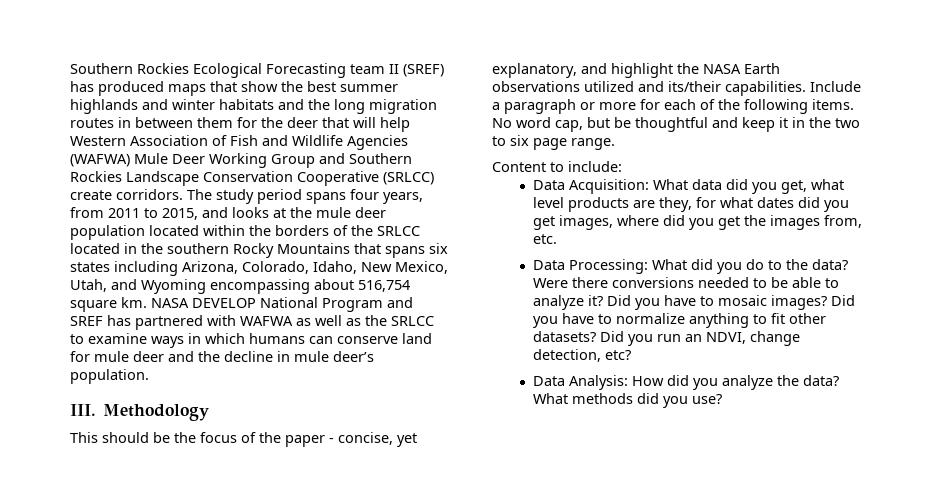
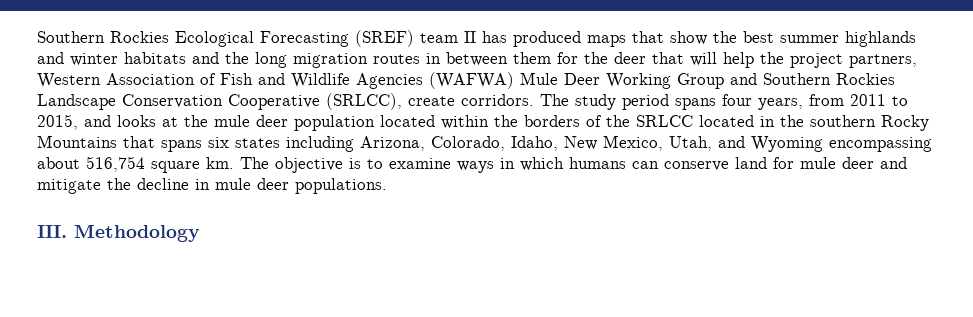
(346, 70) none -> [355,30,414,47] (SREF)
[403,64,444,77] (SREF) -> (476, 37) none
(410, 124) none -> [760,52,917,68] the project partners,
[383,172,434,185] (SRLCC) -> [326,93,402,110] (SRLCC),
[151,297,413,312] [70,315,434,330] NASA DEVELOP National Program and SREF has partnered with WAFWA as well as the SRLCC -> [240,157,361,173] The objective is
(194, 356) none -> [37,179,101,194] mitigate
[333,351,374,362] [70,369,149,384] deer’s population. -> [257,178,387,194] deer populations.
[70,432,417,447] [492,63,780,78] [492,81,861,96] [492,99,854,114] [492,117,860,132] [492,135,615,150] [492,161,622,172] [533,179,845,194] [533,197,850,212] [533,215,863,230] [533,234,558,244] [533,259,849,274] [533,277,840,288] [533,295,856,310] [533,313,827,328] [533,331,801,346] [533,349,632,362] [533,375,840,390] [533,393,723,408] // This should be the focus of the paper - concise, yet explanatory, and highlight the NASA Earth observations utilized and its/their capabilities. Include a paragraph or more for each of the following items. No word cap, but be thoughtful and keep it in the two to six page range. // Content to include: // Data Acquisition: What data did you get, what level products are they, for what dates did you get images, where did you get the images from, etc. // Data Processing: What did you do to the data? Were there conversions needed to be able to analyze it? Did you have to mosaic images? Did you have to normalize anything to fit other datasets? Did you run an NDVI, change detection, etc? // Data Analysis: How did you analyze the data? What methods did you use? -> (200, 233) none

